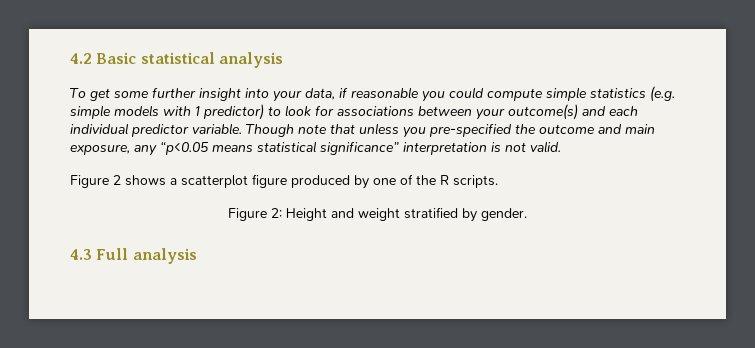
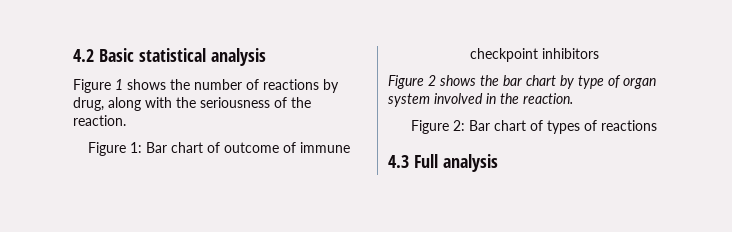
[70,86,675,102] [70,104,638,120] [70,123,655,138] [70,141,561,156] [70,174,498,189] [228,207,527,222] To get some further insight into your data, if reasonable you could compute simple statistics (e.g. simple models with 1 predictor) to look for associations between your outcome(s) and each individual predictor variable. Though note that unless you pre-specified the outcome and main exposure, any “p<0.05 means statistical significance” interpretation is not valid. // Figure 2 shows a scatterplot figure produced by one of the R scripts. // Figure 2: Height and weight stratified by gender. -> [73,79,339,93] [73,97,311,111] [73,115,126,126] [88,142,350,156] [469,48,599,62] [388,75,656,89] [388,93,573,107] [411,120,657,134] Figure 1 shows the number of reactions by drug, along with the seriousness of the reaction. // Figure 1: Bar chart of outcome of immune checkpoint inhibitors // Figure 2 shows the bar chart by type of organ system involved in the reaction. // Figure 2: Bar chart of types of reactions

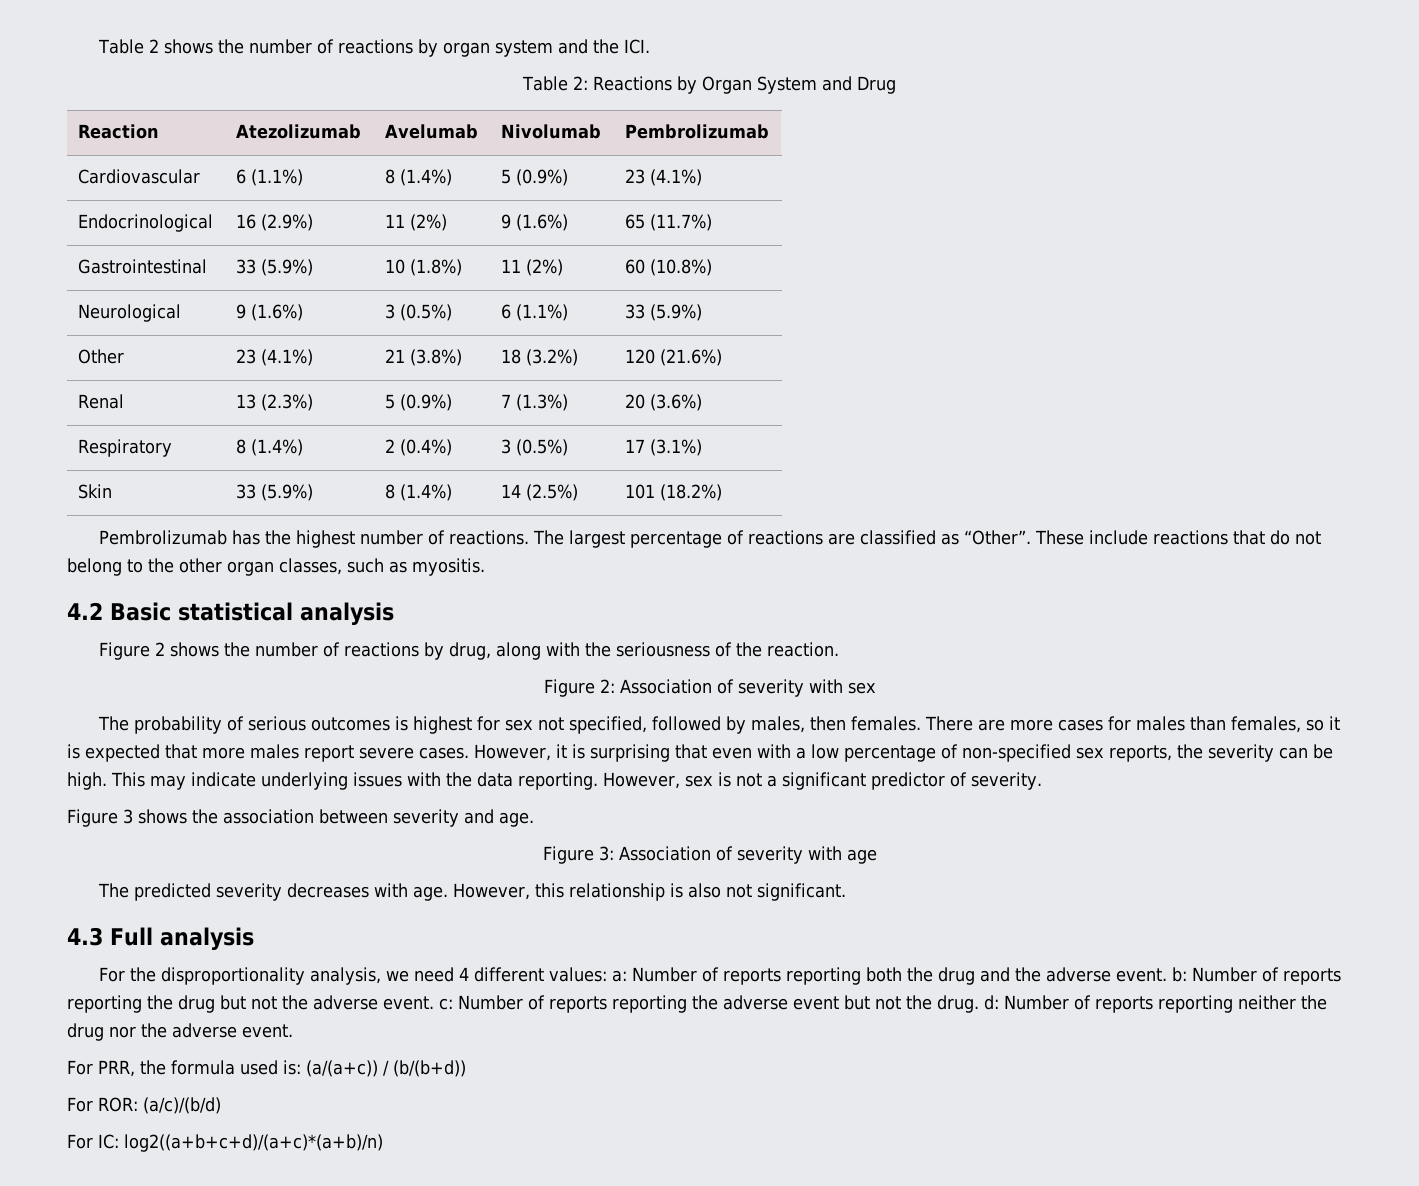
(73, 55) none -> [98,39,651,57] [522,76,896,94] [78,124,160,139] [236,124,362,139] [385,124,479,139] [501,124,602,139] [625,124,770,139] [78,169,201,184] [236,169,304,186] [385,169,453,186] [501,169,569,186] [625,169,703,186] [78,214,214,232] [236,214,314,231] [385,214,448,231] [501,214,569,231] [625,214,713,231] [78,259,208,274] [236,259,314,276] [385,259,463,276] [501,259,564,276] [625,259,713,276] [78,304,182,322] [236,304,304,321] [385,304,453,321] [501,304,569,321] [625,304,703,321] [78,349,125,364] [236,349,314,366] [385,349,463,366] [501,349,579,366] [625,349,723,366] [78,394,125,409] [236,394,314,411] [385,394,453,411] [501,394,569,411] [625,394,703,411] [78,439,173,457] [236,439,304,456] [385,439,453,456] [501,439,569,456] [625,439,703,456] [78,484,113,499] [236,484,314,501] [385,484,453,501] [501,484,579,501] [625,484,723,501] [99,530,1322,548] [67,558,485,576] Table 2 shows the number of reactions by organ system and the ICI. // Table 2: Reactions by Organ System and Drug // Reaction | Atezolizumab | Avelumab | Nivolumab | Pembrolizumab // Cardiovascular | 6 (1.1%) | 8 (1.4%) | 5 (0.9%) | 23 (4.1%) // Endocrinological | 16 (2.9%) | 11 (2%) | 9 (1.6%) | 65 (11.7%) // Gastrointestinal | 33 (5.9%) | 10 (1.8%) | 11 (2%) | 60 (10.8%) // Neurological | 9 (1.6%) | 3 (0.5%) | 6 (1.1%) | 33 (5.9%) // Other | 23 (4.1%) | 21 (3.8%) | 18 (3.2%) | 120 (21.6%) // Renal | 13 (2.3%) | 5 (0.9%) | 7 (1.3%) | 20 (3.6%) // Respiratory | 8 (1.4%) | 2 (0.4%) | 3 (0.5%) | 17 (3.1%) // Skin | 33 (5.9%) | 8 (1.4%) | 14 (2.5%) | 101 (18.2%) // Pembrolizumab has the highest number of reactions. The largest percentage of reactions are classified as “Other”. These include reactions that do not belong to the other organ classes, such as myositis. //
[115,79,123,90] 1 -> [155,642,166,656] 2
[130,142,350,153] [469,48,599,62] [388,75,656,89] [388,93,573,107] [411,120,657,134] [388,154,498,172] 1: Bar chart of outcome of immune checkpoint inhibitors // Figure 2 shows the bar chart by type of organ system involved in the reaction. // Figure 2: Bar chart of types of reactions // 4.3 Full analysis -> [599,679,876,697] [98,716,1341,734] [67,744,1333,762] [67,772,1042,790] [67,809,534,827] [542,846,877,864] [98,883,847,901] [67,927,254,950] [99,967,1342,985] [67,995,1327,1013] [67,1023,293,1041] [67,1060,466,1077] [67,1097,221,1114] [67,1134,383,1152] 2: Association of severity with sex // The probability of serious outcomes is highest for sex not specified, followed by males, then females. There are more cases for males than females, so it is expected that more males report severe cases. However, it is surprising that even with a low percentage of non-specified sex reports, the severity can be high. This may indicate underlying issues with the data reporting. However, sex is not a significant predictor of severity. // Figure 3 shows the association between severity and age. // Figure 3: Association of severity with age // The predicted severity decreases with age. However, this relationship is also not significant. // 4.3 Full analysis // For the disproportionality analysis, we need 4 different values: a: Number of reports reporting both the drug and the adverse event. b: Number of reports reporting the drug but not the adverse event. c: Number of reports reporting the adverse event but not the drug. d: Number of reports reporting neither the drug nor the adverse event. // For PRR, the formula used is: (a/(a+c)) / (b/(b+d)) // For ROR: (a/c)/(b/d) // For IC: log2((a+b+c+d)/(a+c)*(a+b)/n)

